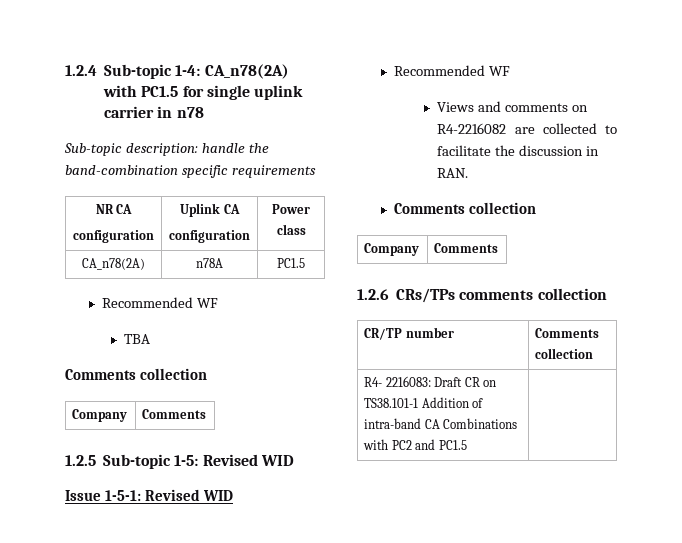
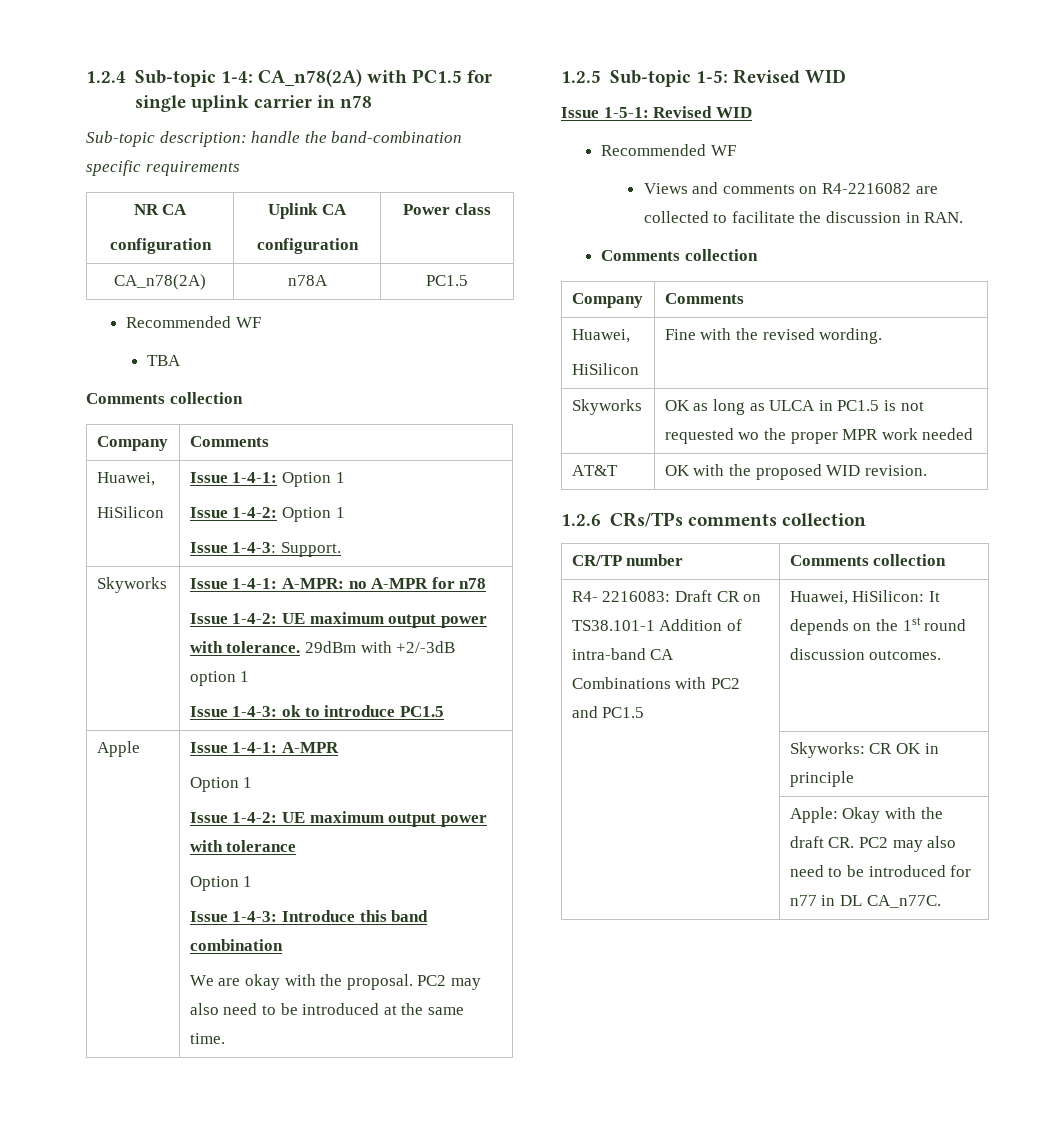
(207, 414) none -> [96,472,155,486] [96,506,164,518] [189,472,345,487] [189,507,345,522] [189,542,342,557] [96,577,167,593] [189,577,487,589] [189,612,487,628] [189,641,456,653] [189,671,250,686] [189,705,444,717] [96,741,140,757] [189,742,340,753] [189,777,253,792] [189,811,487,827] [189,840,297,852] [189,876,253,891] [189,910,429,922] [189,939,283,951] [189,974,481,990] [189,1003,464,1015] [189,1033,225,1044] // Huawei, // HiSilicon | Issue 1-4-1: Option 1 // Issue 1-4-2: Option 1 // Issue 1-4-3: Support. // Skyworks | Issue 1-4-1: A-MPR: no A-MPR for n78 // Issue 1-4-2: UE maximum output power with tolerance. 29dBm with +2/-3dB option 1 // Issue 1-4-3: ok to introduce PC1.5 // Apple | Issue 1-4-1: A-MPR // Option 1 // Issue 1-4-2: UE maximum output power with tolerance // Option 1 // Issue 1-4-3: Introduce this band combination // We are okay with the proposal. PC2 may also need to be introduced at the same time.
(499, 248) none -> [571,329,630,343] [571,363,639,375] [664,328,883,344] [571,399,642,415] [664,399,924,415] [664,428,974,444] [571,465,618,476] [664,464,927,480] // Huawei, // HiSilicon | Fine with the revised wording. // Skyworks | OK as long as ULCA in PC1.5 is not requested wo the proper MPR work needed // AT&T | OK with the proposed WID revision.
(467, 445) none -> [789,590,941,605] [789,617,967,635] [789,648,942,660] [789,742,939,758] [789,771,854,787] [789,807,943,823] [789,836,957,852] [789,865,972,877] [789,895,941,908] Huawei, HiSilicon: It depends on the 1st round discussion outcomes. // | Skyworks: CR OK in principle // | Apple: Okay with the draft CR. PC2 may also need to be introduced for n77 in DL CA_n77C.

